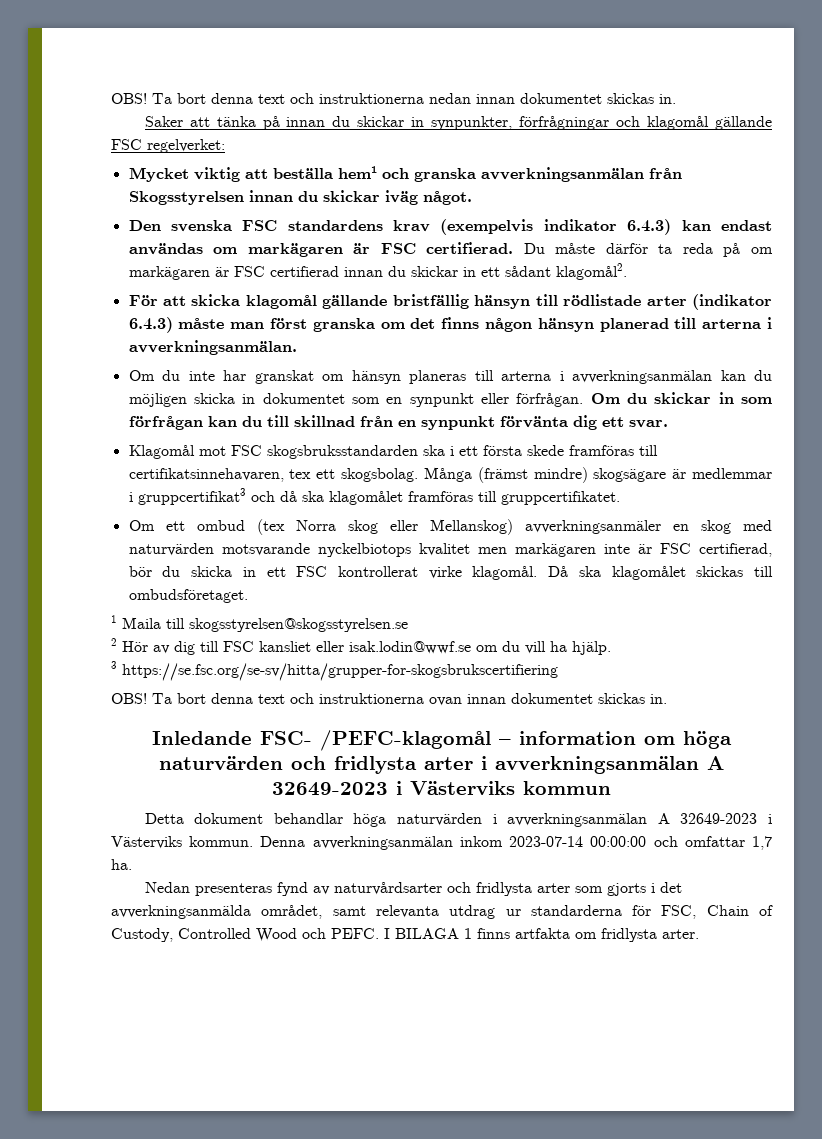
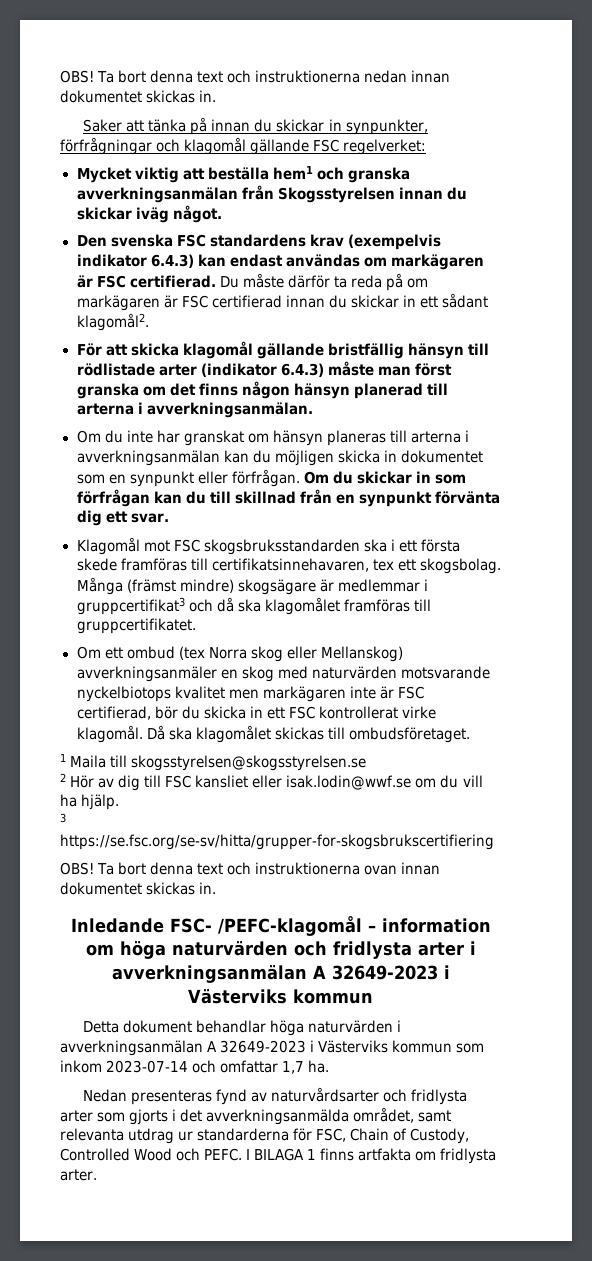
[189,836,453,850] kommun. Denna avverkningsanmälan -> [392,1040,485,1053] kommun som
[590,836,647,847] 00:00:00 -> (189, 1066) none

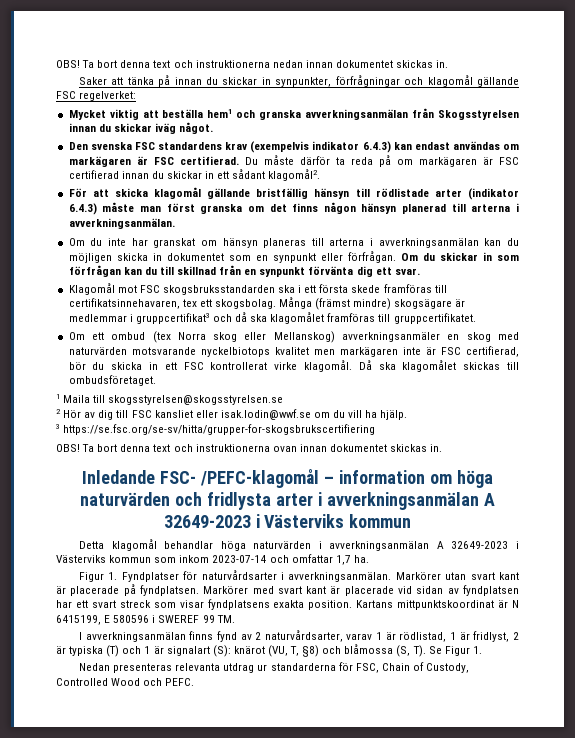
[123,1020,193,1033] dokument -> [111,539,157,551] klagomål
[83,1087,468,1105] [60,1107,452,1125] Nedan presenteras fynd av naturvårdsarter och fridlysta arter som gjorts i det avverkningsanmälda området, samt -> [78,570,519,582] [56,584,520,596] [56,599,519,610] [56,615,235,625] [78,630,520,642] [56,644,482,657] [78,663,173,673] Figur 1. Fyndplatser för naturvårdsarter i avverkningsanmälan. Markörer utan svart kant är placerade på fyndplatsen. Markörer med svart kant är placerade vid sidan av fyndplatsen har ett svart streck som visar fyndplatsens exakta position. Kartans mittpunktskoordinat är N 6415199, E 580596 i SWEREF 99 TM. // I avverkningsanmälan finns fynd av 2 naturvårdsarter, varav 1 är rödlistad, 1 är fridlyst, 2 är typiska (T) och 1 är signalart (S): knärot (VU, T, §8) och blåmossa (S, T). Se Figur 1. // Nedan presenteras
[246,1148,497,1164] [60,1169,97,1181] I BILAGA 1 finns artfakta om fridlysta arter. -> (195, 682) none

